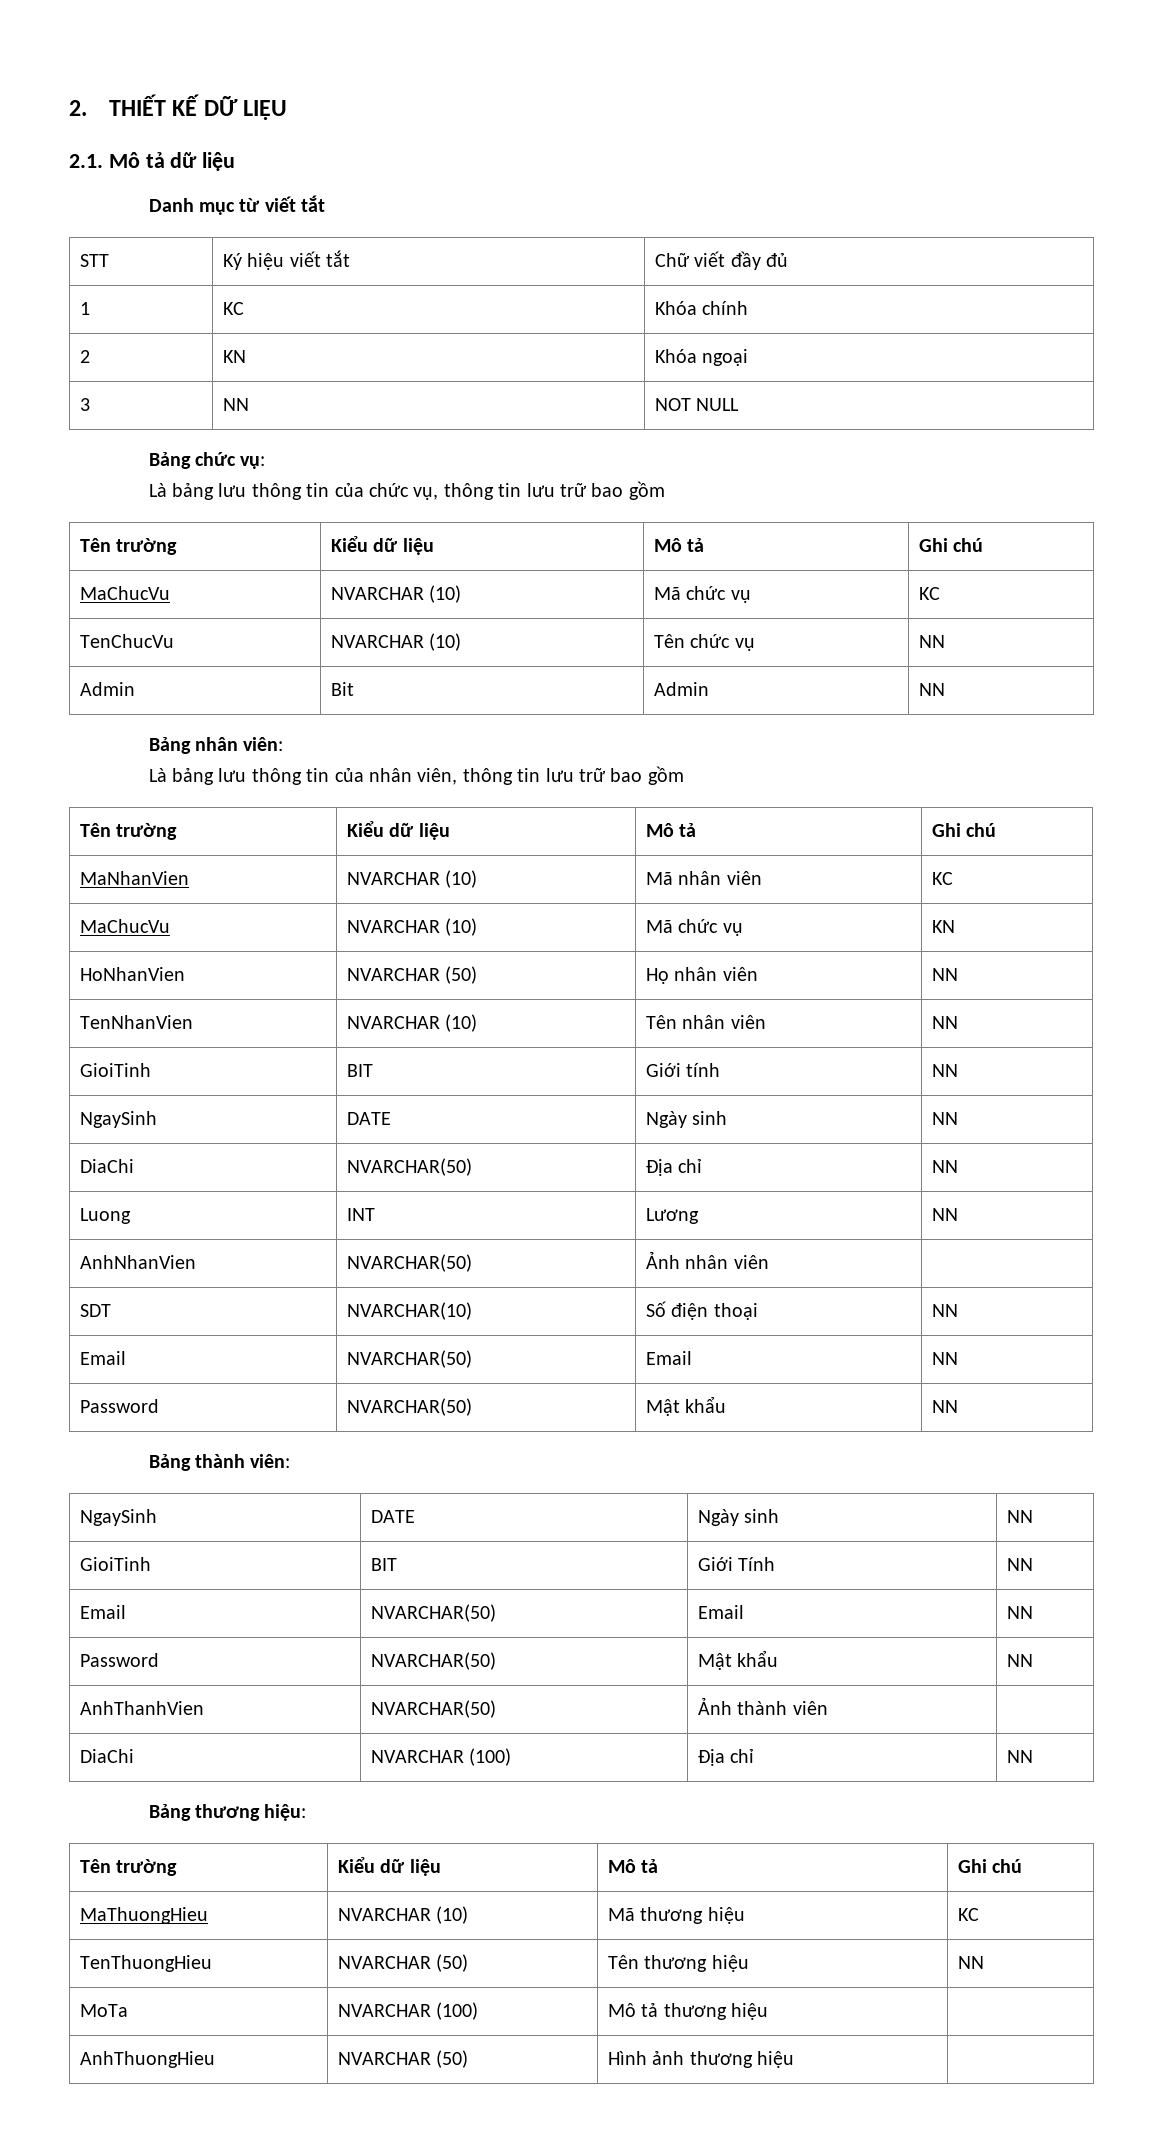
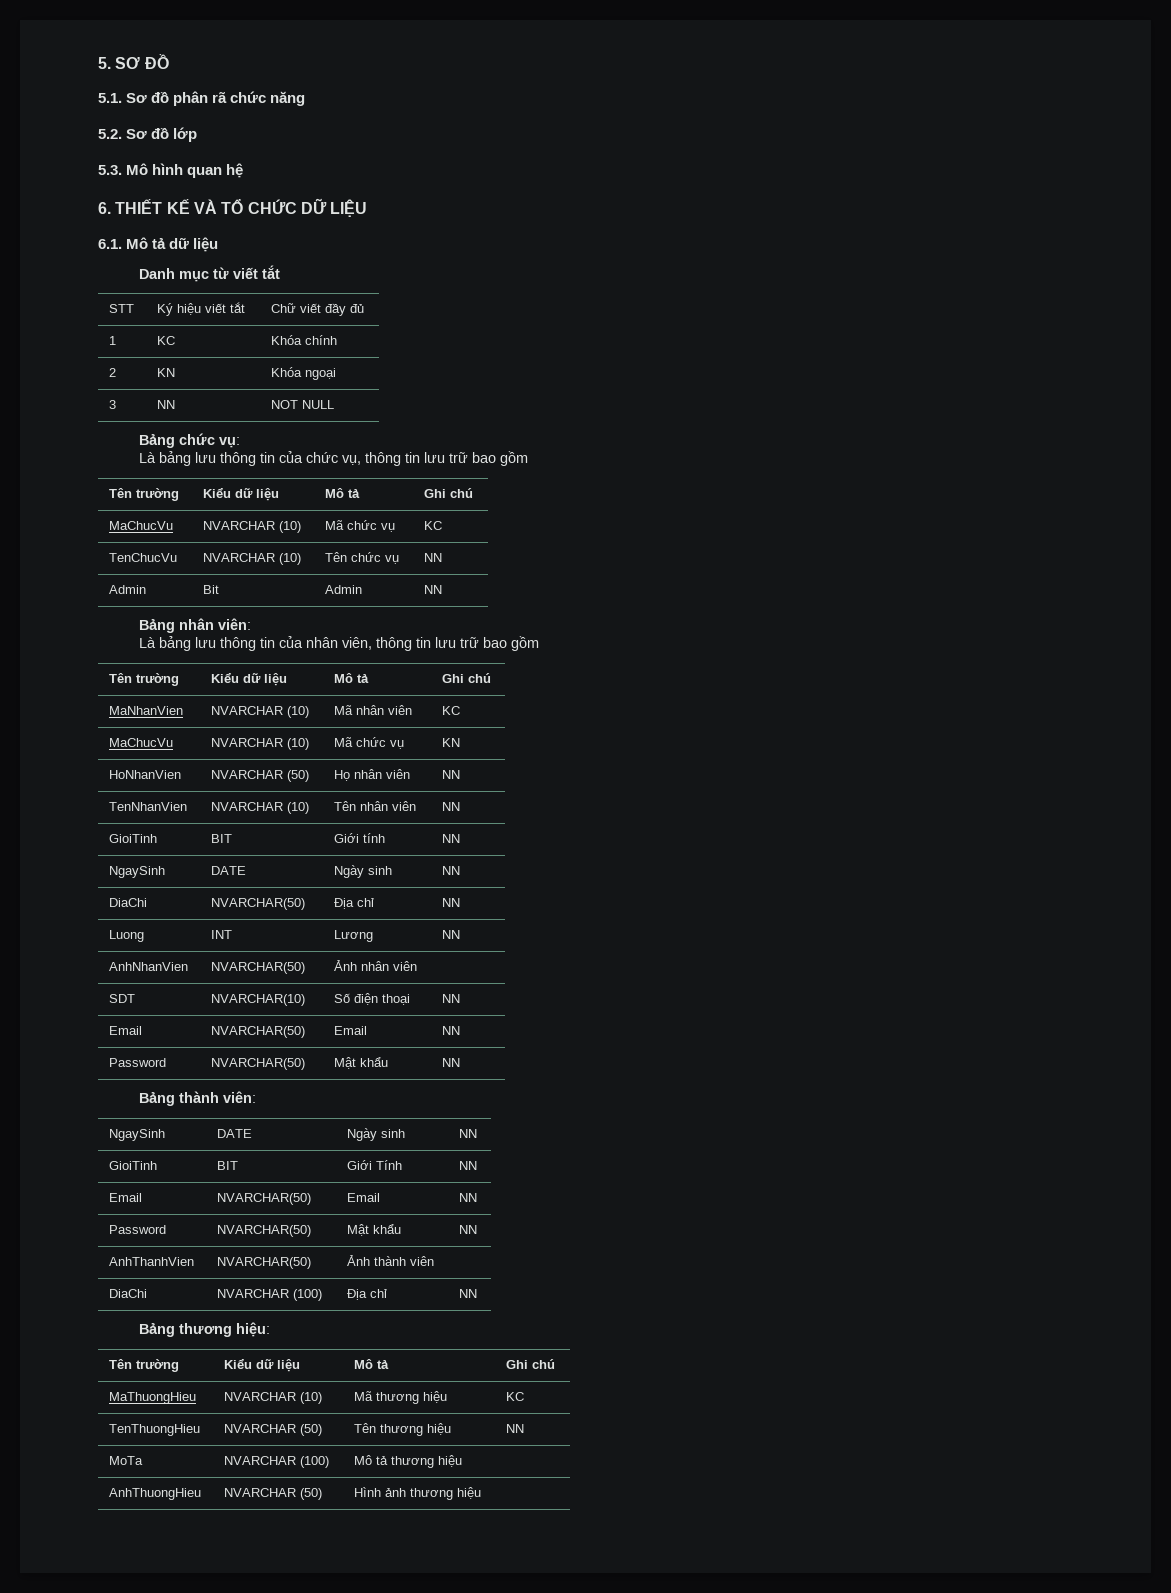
[69,94,201,116] 2. THIẾT KẾ -> [98,54,169,69] [98,91,306,106] [98,127,198,142] [98,163,244,178] [98,199,297,214] 5. SƠ ĐỒ // 5.1. Sơ đồ phân rã chức năng // 5.2. Sơ đồ lớp // 5.3. Mô hình quan hệ // 6. THIẾT KẾ VÀ TỔ CHỨC
[69,154,103,168] 2.1. -> [98,239,122,249] 6.1.

